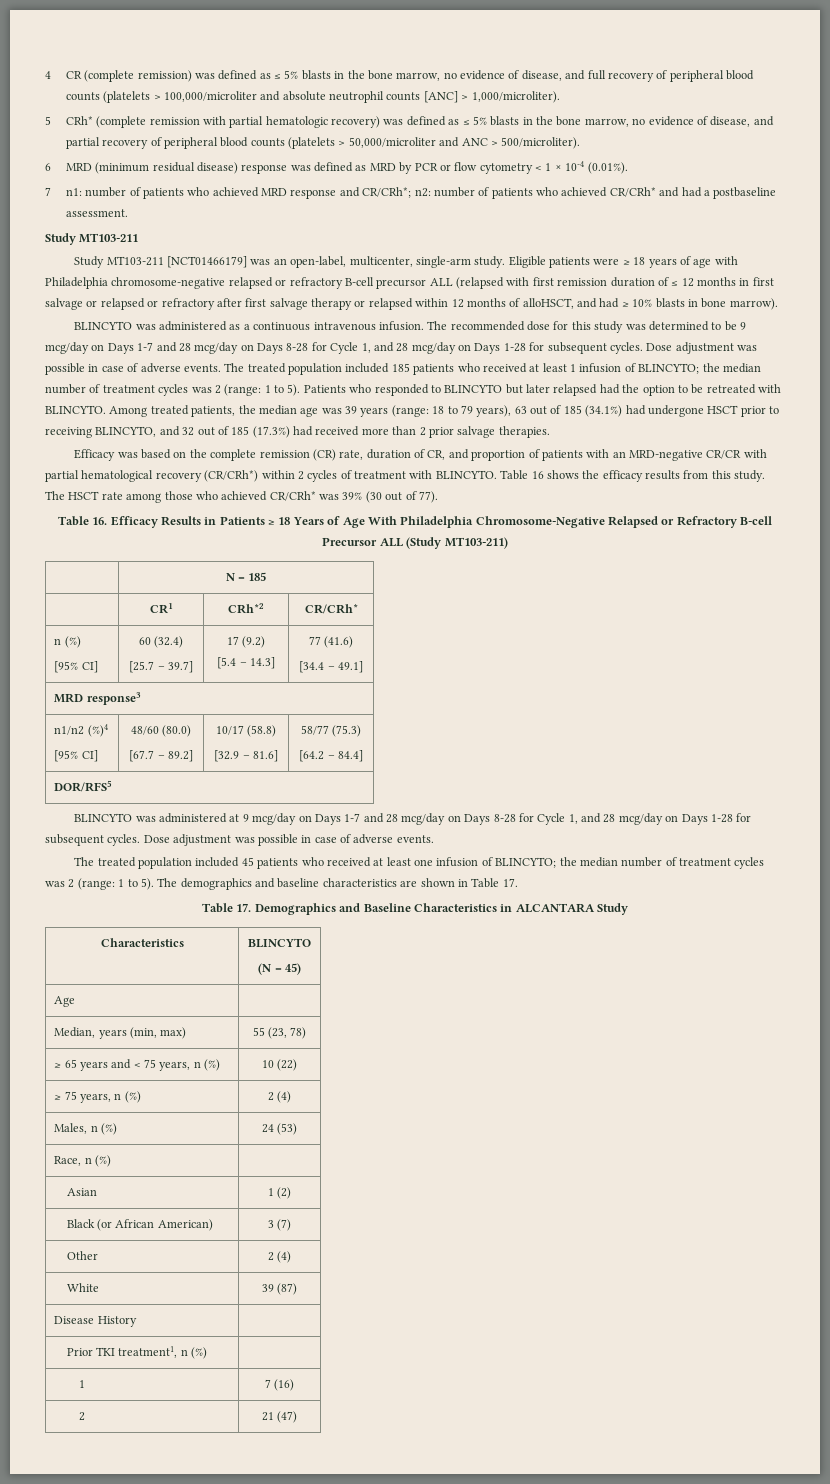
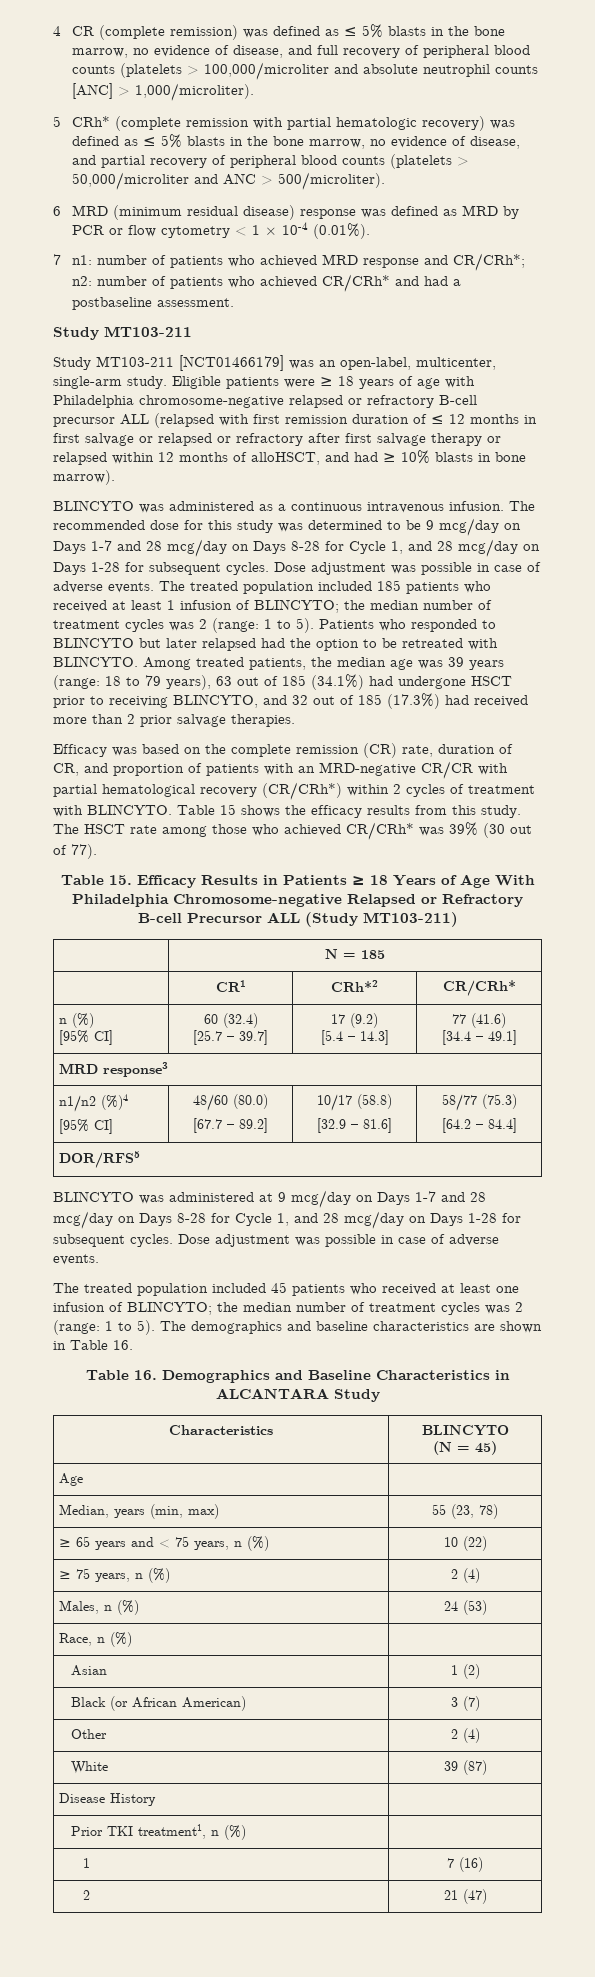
[531,471,544,479] 16 -> [220,804,236,815] 15
[92,517,108,525] 16. -> [108,875,132,885] 15.
[475,516,605,528] Chromosome-Negative -> [173,894,342,907] Chromosome-negative
[502,878,518,887] [202,903,252,913] 17. // Table 17. -> [113,1340,133,1350] [85,1370,157,1380] 16. // Table 16.

